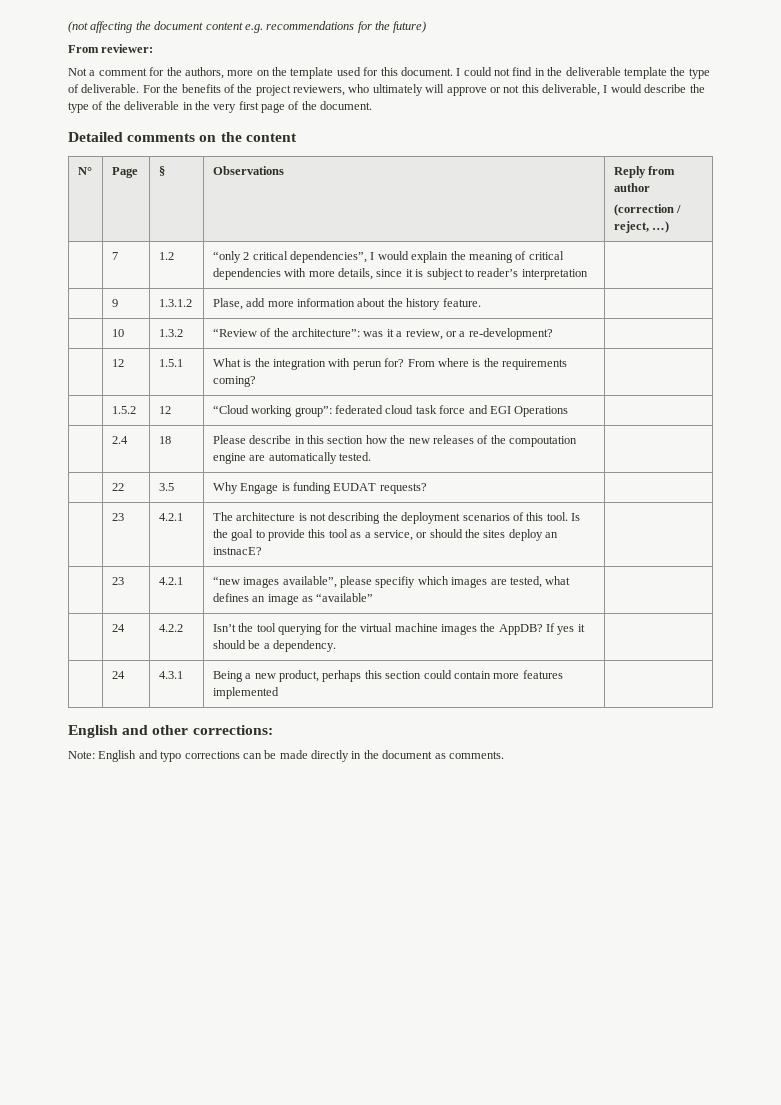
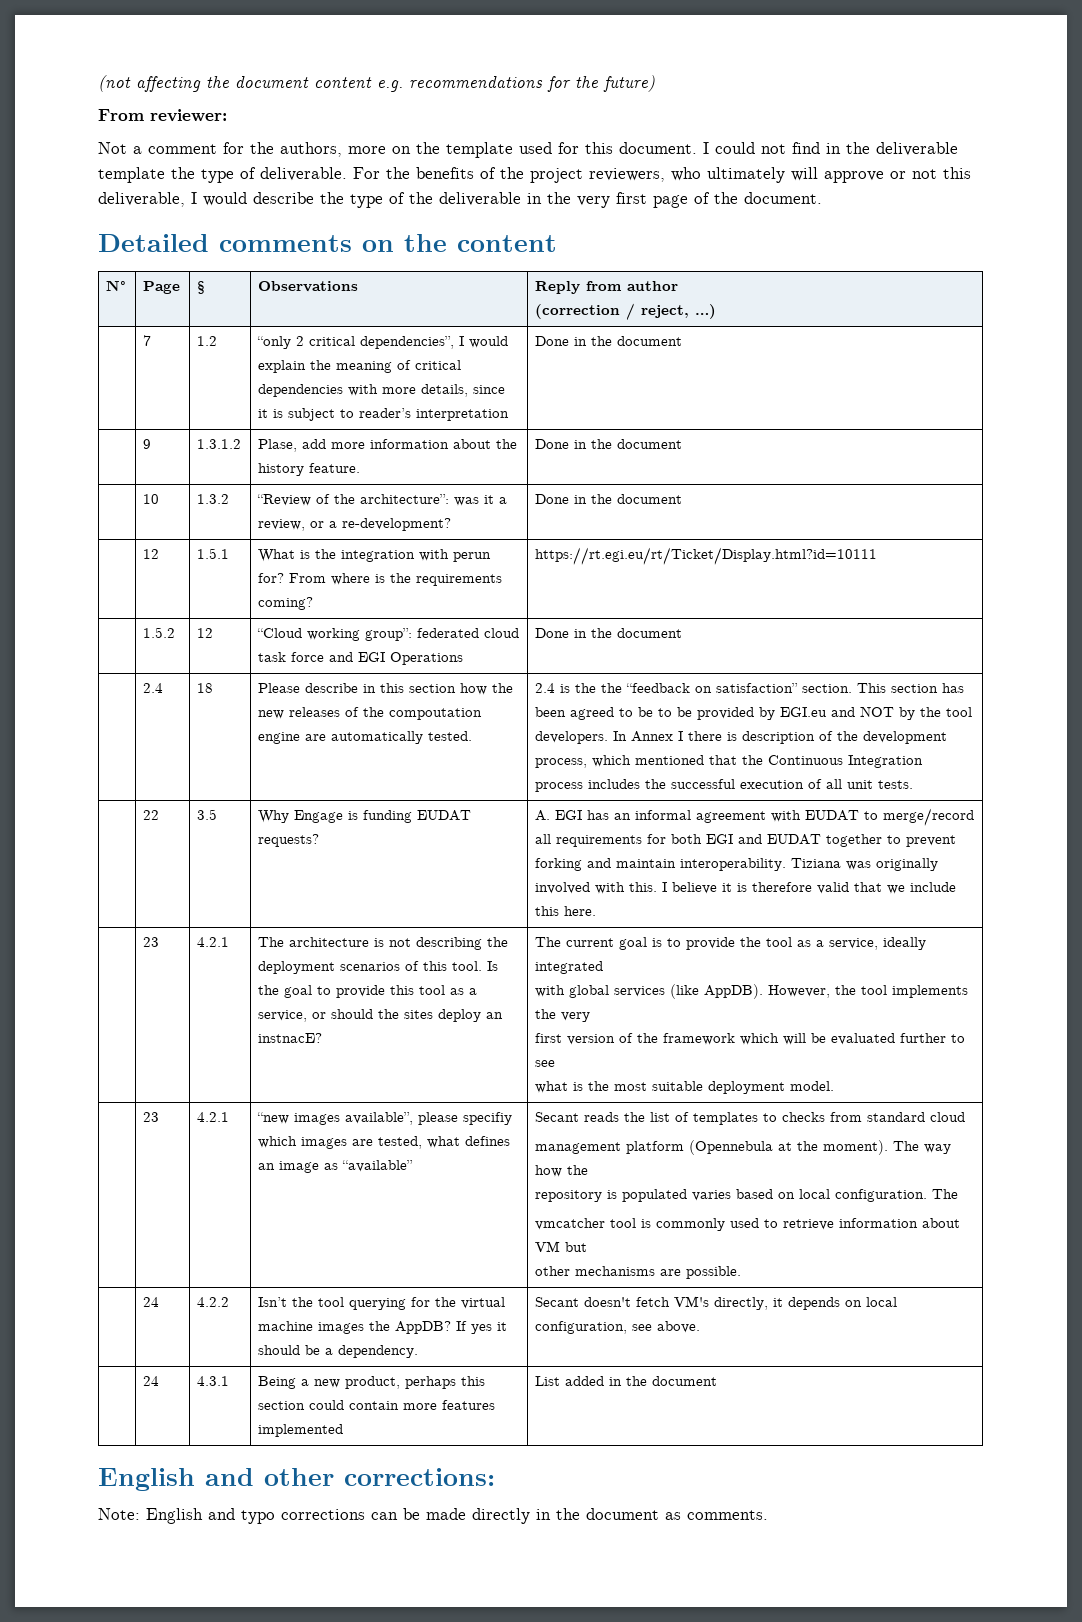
(588, 274) none -> [535,336,683,346] Done in the document
(481, 302) none -> [535,439,683,449] Done in the document
(553, 334) none -> [535,494,683,504] Done in the document
(256, 381) none -> [535,547,878,565] https://rt.egi.eu/rt/Ticket/Display.html?id=10111
(569, 411) none -> [535,628,683,638] Done in the document
(372, 456) none -> [535,683,965,693] [535,706,973,720] [535,731,948,744] [535,755,924,768] [535,779,914,792] 2.4 is the the “feedback on satisfaction” section. This section has been agreed to be to be provided by EGI.eu and NOT by the tool developers. In Annex I there is description of the development process, which mentioned that the Continuous Integration process includes the successful execution of all unit tests.
(427, 488) none -> [535,808,975,826] [535,834,957,847] [535,858,939,871] [535,882,957,894] [535,906,597,916] A. EGI has an informal agreement with EUDAT to merge/record all requirements for both EGI and EUDAT together to prevent forking and maintain interoperability. Tiziana was originally involved with this. I believe it is therefore valid that we include this here.
(262, 551) none -> [535,937,927,950] [535,961,604,974] [535,984,969,999] [535,1009,591,1022] [535,1033,966,1045] [535,1060,556,1067] [535,1081,835,1094] The current goal is to provide the tool as a service, ideally integrated // with global services (like AppDB). However, the tool implements the very // first version of the framework which will be evaluated further to see // what is the most suitable deployment model.
(374, 597) none -> [535,1112,966,1125] [535,1140,952,1155] [535,1165,589,1177] [535,1189,959,1202] [535,1218,961,1231] [535,1241,588,1252] [535,1266,742,1279] Secant reads the list of templates to checks from standard cloud // management platform (Opennebula at the moment). The way how the // repository is populated varies based on local configuration. The // vmcatcher tool is commonly used to retrieve information about VM but // other mechanisms are possible.
(337, 646) none -> [535,1296,898,1310] [535,1321,701,1334] Secant doesn't fetch VM's directly, it depends on local configuration, see above.
(279, 693) none -> [535,1376,718,1386] List added in the document

